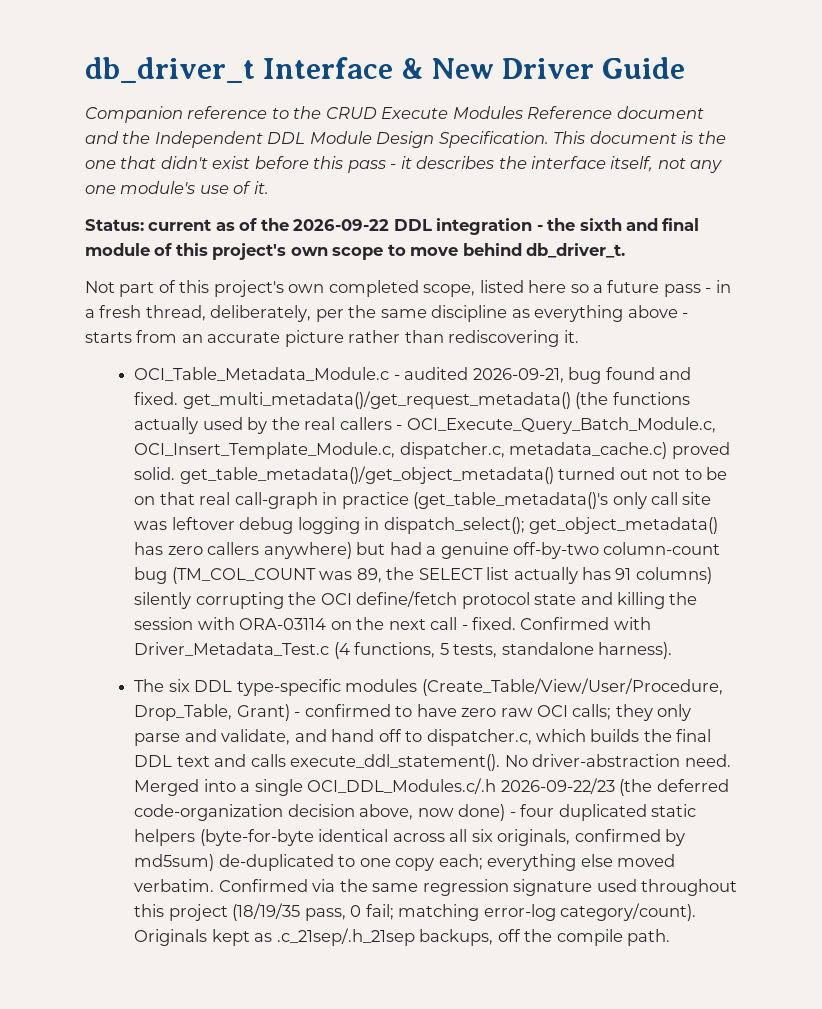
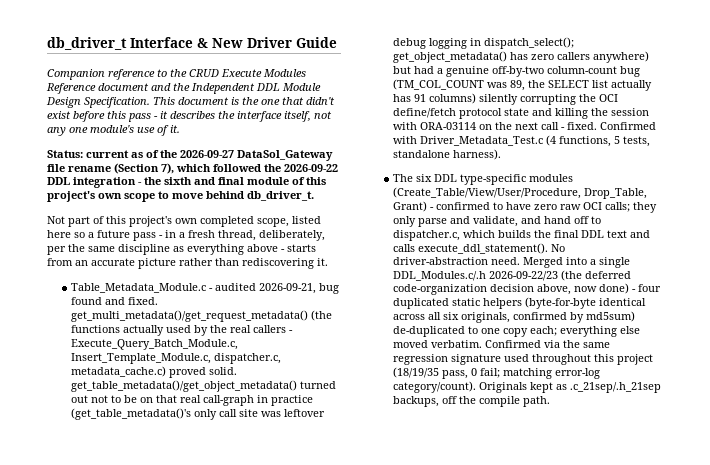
(289, 224) none -> [180,150,333,161] [47,163,281,174] 2026-09-27 DataSol_Gateway file rename (Section 7), which followed the
[134,367,390,381] OCI_Table_Metadata_Module.c -> [71,283,207,293] Table_Metadata_Module.c
[406,417,716,434] [134,442,396,459] OCI_Execute_Query_Batch_Module.c, OCI_Insert_Template_Module.c, -> [71,339,239,350] [71,353,212,364] Execute_Query_Batch_Module.c, Insert_Template_Module.c,
[307,778,497,794] OCI_DDL_Modules.c/.h -> [393,271,487,281] DDL_Modules.c/.h

